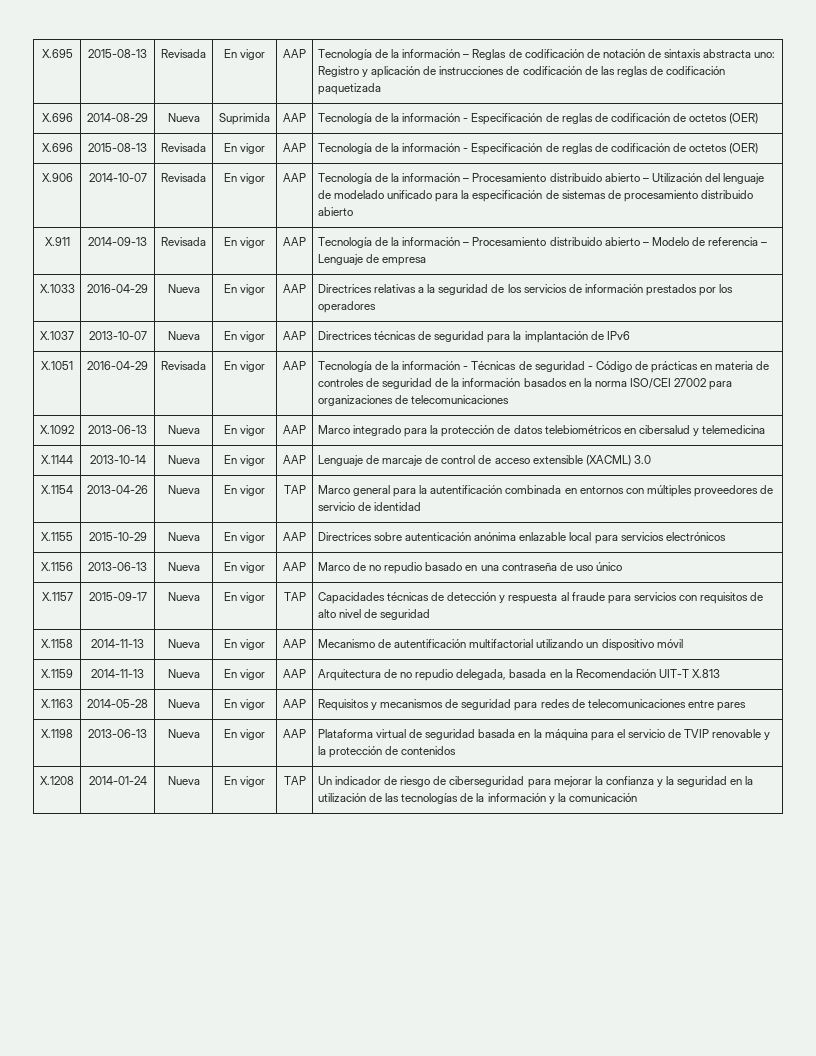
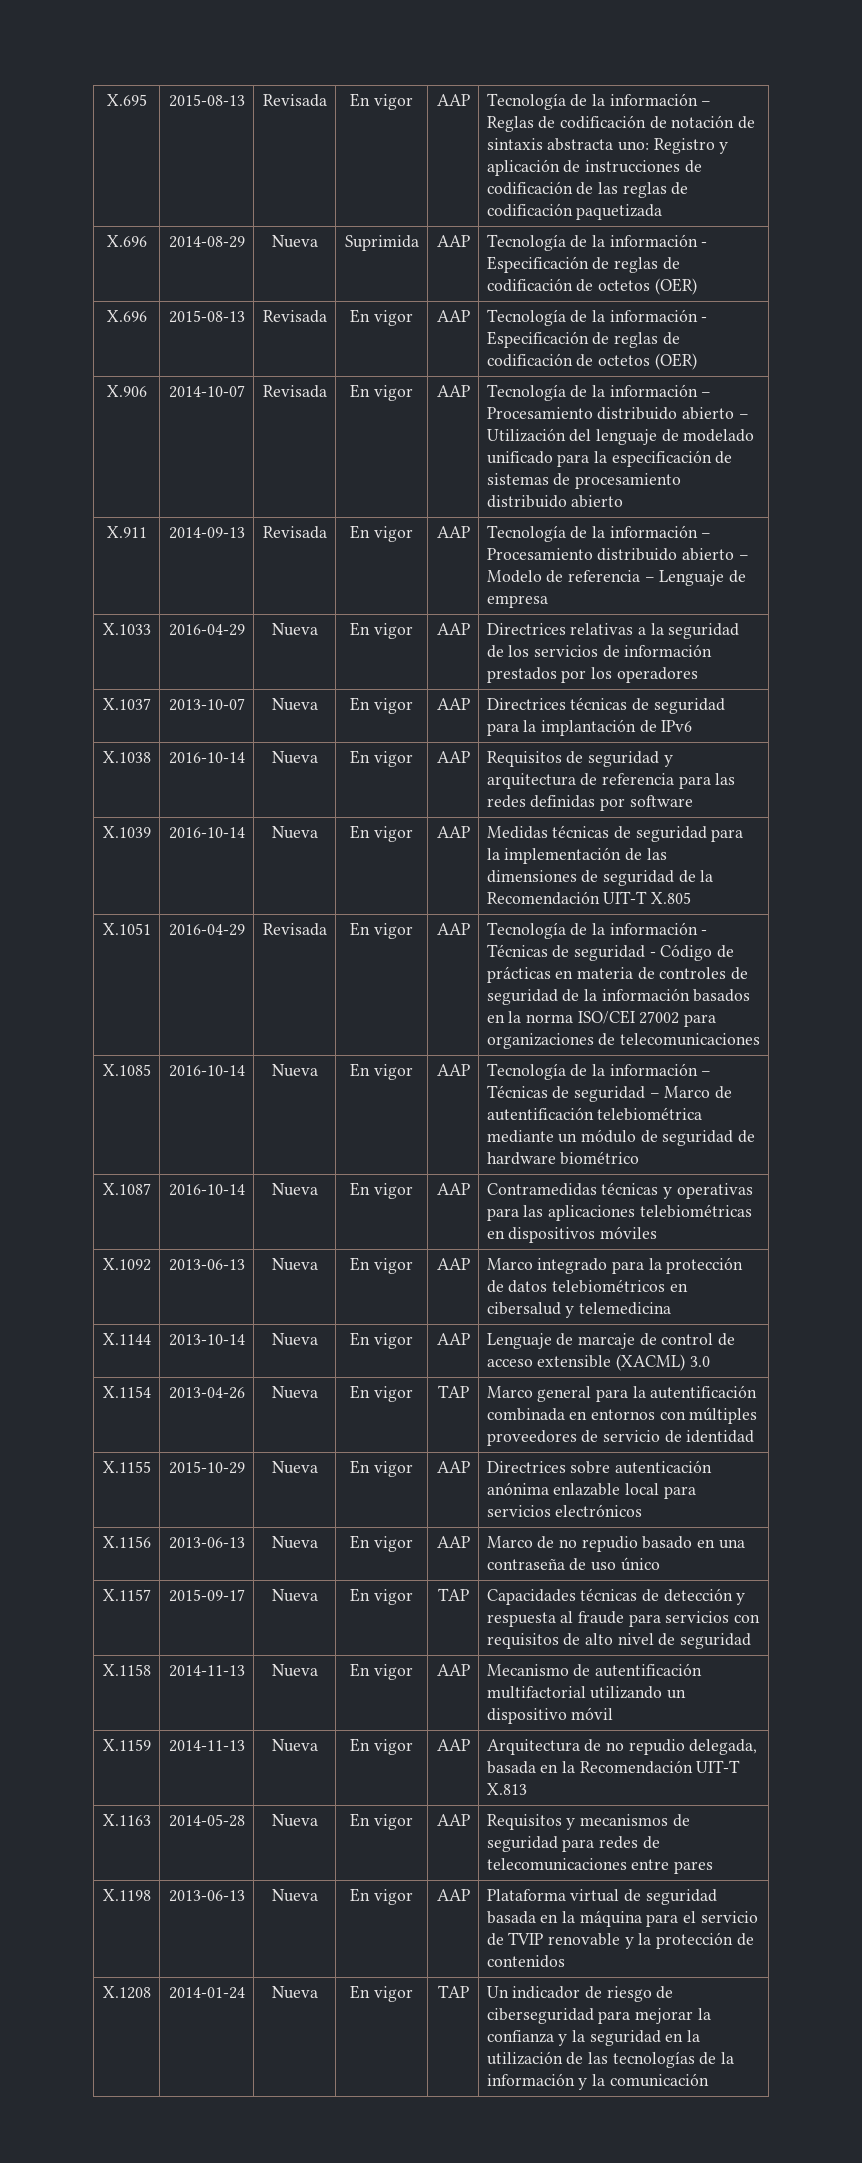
(630, 335) none -> [102,751,151,763] [168,752,245,764] [271,751,318,764] [350,750,413,767] [436,751,470,763] [486,751,673,767] [486,773,736,789] [486,795,693,811] [102,826,151,838] [168,827,245,839] [271,826,318,839] [350,825,413,842] [436,826,470,838] [486,825,744,842] [486,847,667,864] [486,870,714,886] [486,891,691,905] // X.1038 | 2016-10-14 | Nueva | En vigor | AAP | Requisitos de seguridad y arquitectura de referencia para las redes definidas por software // X.1039 | 2016-10-14 | Nueva | En vigor | AAP | Medidas técnicas de seguridad para la implementación de las dimensiones de seguridad de la Recomendación UIT-T X.805
(510, 399) none -> [102,1064,151,1076] [168,1065,245,1077] [271,1064,318,1077] [350,1063,413,1080] [436,1064,470,1076] [486,1063,712,1080] [486,1085,733,1102] [486,1107,703,1121] [486,1129,756,1146] [486,1151,640,1165] [102,1183,151,1195] [168,1184,245,1196] [271,1183,318,1196] [350,1182,413,1199] [436,1183,470,1195] [486,1182,753,1199] [486,1204,752,1221] [486,1226,657,1243] // X.1085 | 2016-10-14 | Nueva | En vigor | AAP | Tecnología de la información – Técnicas de seguridad – Marco de autentificación telebiométrica mediante un módulo de seguridad de hardware biométrico // X.1087 | 2016-10-14 | Nueva | En vigor | AAP | Contramedidas técnicas y operativas para las aplicaciones telebiométricas en dispositivos móviles

